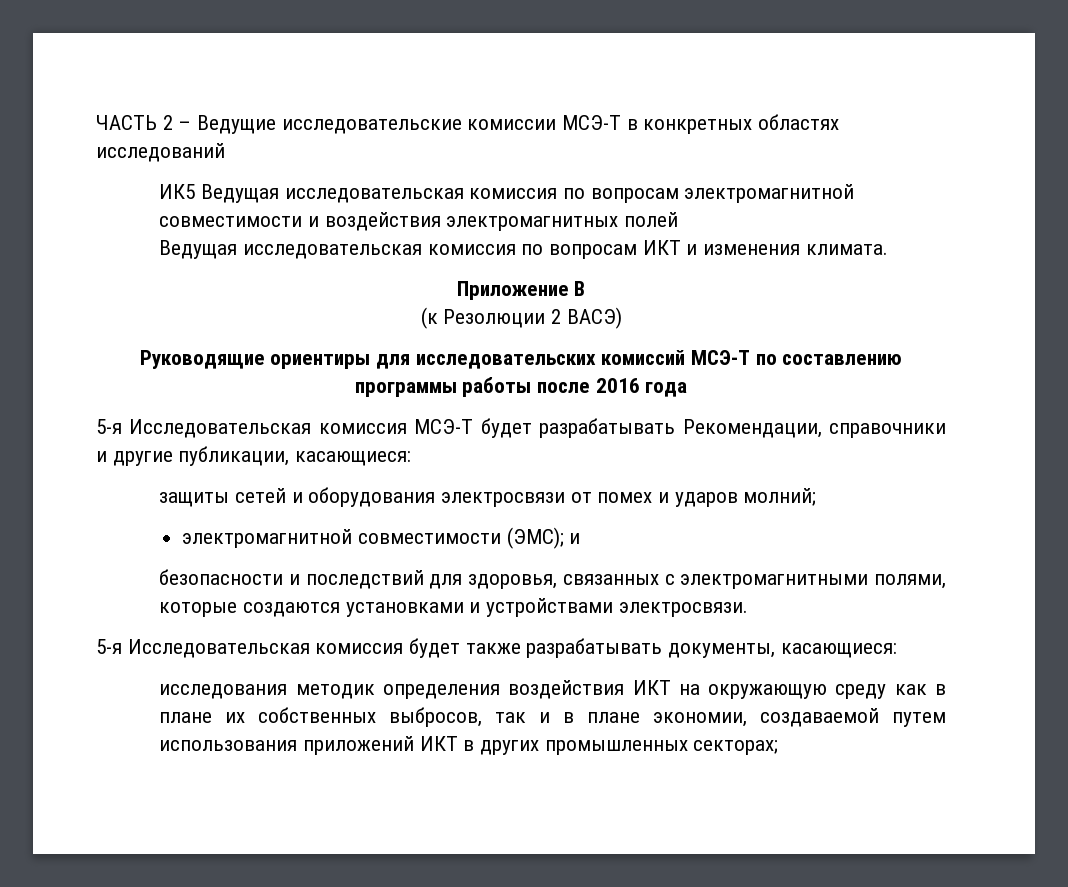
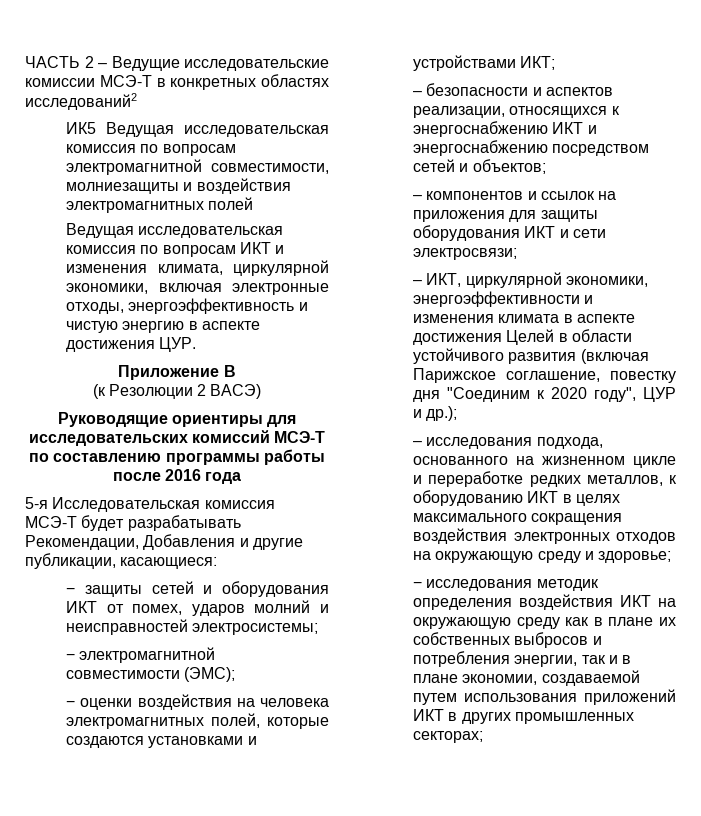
[96,143,225,162] исследований -> [25,93,137,110] исследований2
[159,216,303,227] совместимости -> [211,163,329,174] [66,182,180,194] совместимости, молниезащиты
[805,244,888,255] климата. -> [157,260,329,276] [66,283,329,295] [66,298,308,314] [66,321,261,333] [66,337,197,352] климата, циркулярной экономики, включая электронные отходы, энергоэффективность и чистую энергию в аспекте достижения ЦУР.
[829,423,947,438] справочники -> [143,534,236,550] Добавления
(412, 458) none -> [66,588,76,594] −
[440,488,817,507] [182,527,581,549] [159,569,946,589] электросвязи от помех и ударов молний; // электромагнитной совместимости (ЭМС); и // безопасности и последствий для здоровья, связанных с электромагнитными полями, -> [66,600,329,616] [66,619,319,635] [66,647,216,663] [66,667,236,682] [66,694,329,710] [66,713,261,729] ИКТ от помех, ударов молний и неисправностей электросистемы; // − электромагнитной совместимости (ЭМС); // − оценки воздействия на человека электромагнитных полей,
[618,602,748,617] [96,638,897,658] электросвязи. // 5-я Исследовательская комиссия будет также разрабатывать документы, касающиеся: // -> [520,56,556,70] [413,83,614,96] [413,106,620,118] [413,121,597,137] [413,140,650,156] [413,159,546,174] [413,191,617,200] [413,210,598,222] [413,225,607,241] [413,248,518,260] [413,272,649,288] [413,291,594,307] [413,314,636,323] [413,329,633,345] [413,348,649,364] [413,368,676,383] [413,387,676,402] [413,406,458,421] [413,437,603,449] [413,456,676,468] [413,471,677,487] [413,490,621,506] [413,513,623,525] [413,528,676,544] [413,551,672,563] [413,582,423,588] ИКТ; // – безопасности и аспектов реализации, относящихся к энергоснабжению ИКТ и энергоснабжению посредством сетей и объектов; // – компонентов и ссылок на приложения для защиты оборудования ИКТ и сети электросвязи; // – ИКТ, циркулярной экономики, энергоэффективности и изменения климата в аспекте достижения Целей в области устойчивого развития (включая Парижское соглашение, повестку дня "Соединим к 2020 году", ЦУР и др.); // – исследования подхода, основанного на жизненном цикле и переработке редких металлов, к оборудованию ИКТ в целях максимального сокращения воздействия электронных отходов на окружающую среду и здоровье; // −
[389,707,483,727] выбросов, -> [514,632,602,648] [413,651,578,667] выбросов и потребления энергии,

